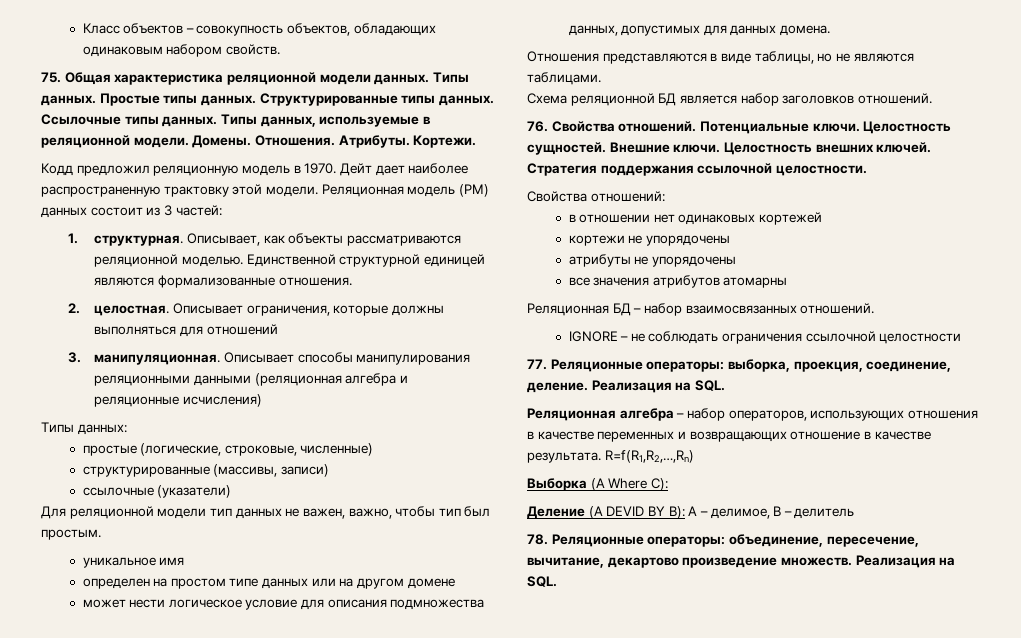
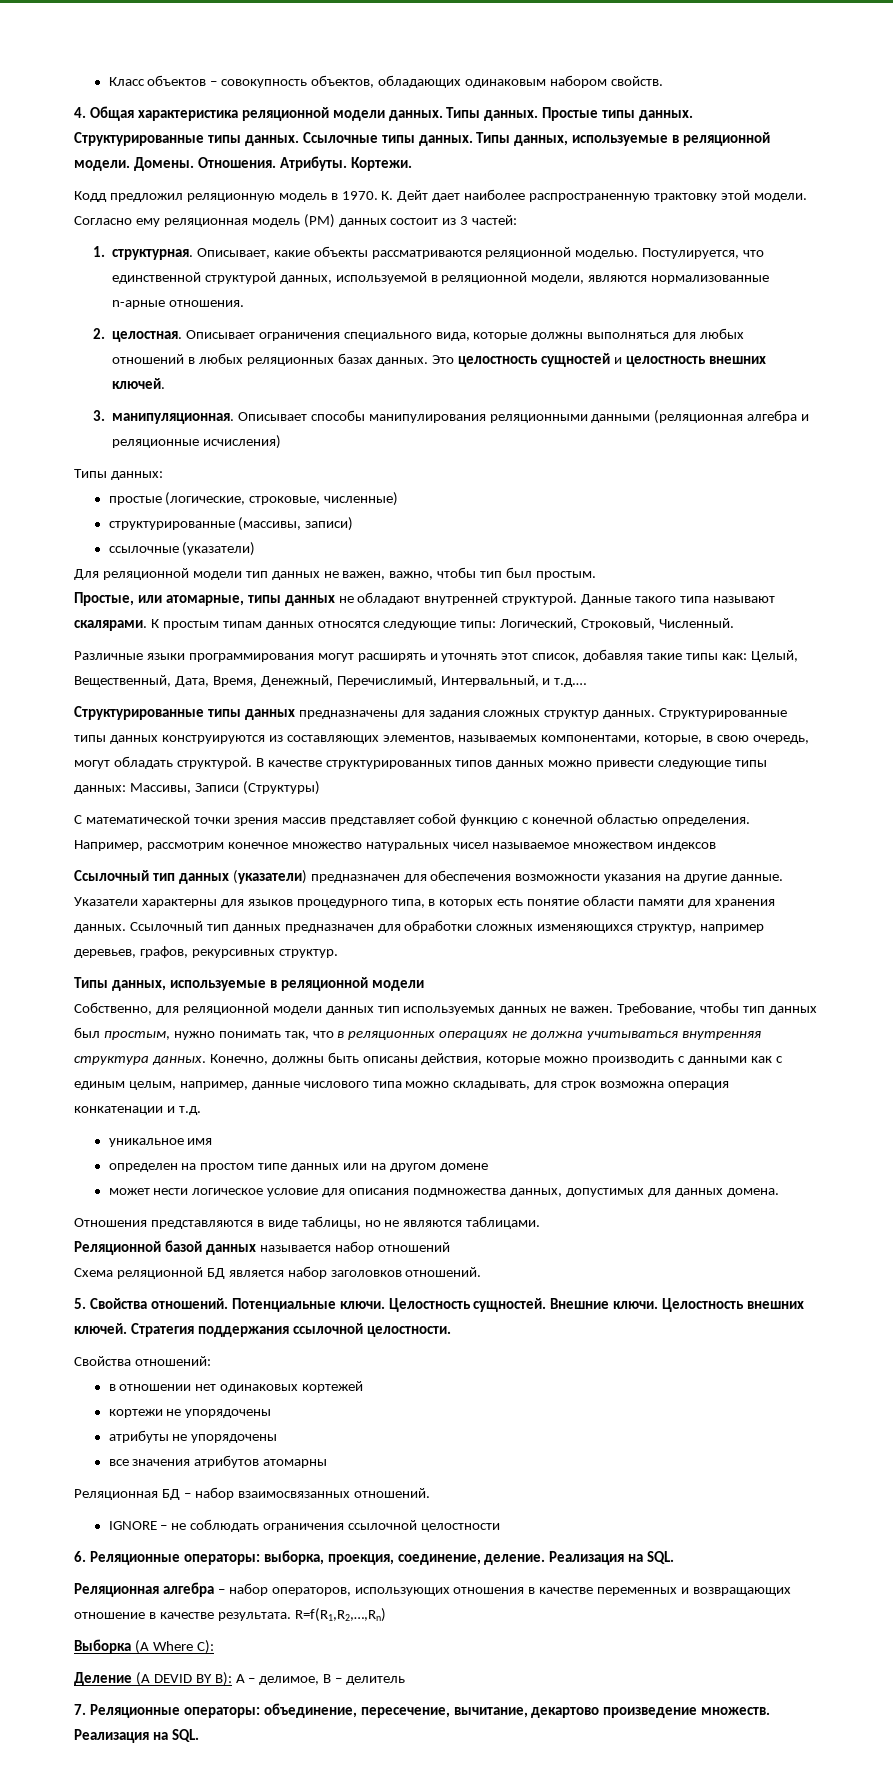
[41,72,61,83] 75. -> [74,107,86,118] 4.
(337, 168) none -> [381,191,394,200] К.
[321,184,404,197] Реляционная -> [74,216,248,227] Согласно ему реляционная
[263,235,285,244] как -> [273,250,310,257] какие
[246,254,485,267] [94,275,275,288] Единственной структурной единицей являются формализованные -> [642,248,765,259] [111,272,770,284] [111,300,165,309] Постулируется, что единственной структурой данных, используемой в реляционной модели, являются нормализованные n-арные
[246,305,330,316] ограничения, -> [258,332,470,341] ограничения специального вида,
[206,324,278,335] отношений -> [700,328,745,339] [111,353,766,367] [111,378,165,389] любых отношений в любых реляционных базах данных. Это целостность сущностей и целостность внешних ключей.
(101, 534) none -> [74,592,775,606] [74,618,735,631] [74,649,798,662] [74,675,587,687] [74,706,788,720] [74,735,810,744] [74,756,768,769] [74,781,320,795] [74,813,751,826] [74,840,717,851] [74,870,784,884] [74,895,775,908] [74,920,765,933] [74,946,338,958] [74,977,424,991] [74,1002,817,1015] [74,1027,761,1040] [74,1052,783,1065] [74,1081,730,1090] [74,1106,201,1115] // Простые, или атомарные, типы данных не обладают внутренней структурой. Данные такого типа называют скалярами. К простым типам данных относятся следующие типы: Логический, Строковый, Численный. // Различные языки программирования могут расширять и уточнять этот список, добавляя такие типы как: Целый, Вещественный, Дата, Время, Денежный, Перечислимый, Интервальный, и т.д.… // Структурированные типы данных предназначены для задания сложных структур данных. Структурированные типы данных конструируются из составляющих элементов, называемых компонентами, которые, в свою очередь, могут обладать структурой. В качестве структурированных типов данных можно привести следующие типы данных: Массивы, Записи (Структуры) // С математической точки зрения массив представляет собой функцию с конечной областью определения. Например, рассмотрим конечное множество натуральных чисел называемое множеством индексов // Ссылочный тип данных (указатели) предназначен для обеспечения возможности указания на другие данные. Указатели характерны для языков процедурного типа, в которых есть понятие области памяти для хранения данных. Ссылочный тип данных предназначен для обработки сложных изменяющихся структур, например деревьев, графов, рекурсивных структур. // Типы данных, используемые в реляционной модели // Собственно, для реляционной модели данных тип используемых данных не важен. Требование, чтобы тип данных был простым, нужно понимать так, что в реляционных операциях не должна учитываться внутренняя структура данных. Конечно, должны быть описаны действия, которые можно производить с данными как с единым целым, например, данные числового типа можно складывать, для строк возможна операция конкатенации и т.д.
(601, 78) none -> [74,1240,450,1255] // Реляционной базой данных называется набор отношений
[527,121,548,132] 76. -> [74,1298,86,1309] 5.
[527,359,547,370] 77. -> [74,1551,86,1562] 6.
[527,534,548,545] 78. -> [74,1704,86,1715] 7.

